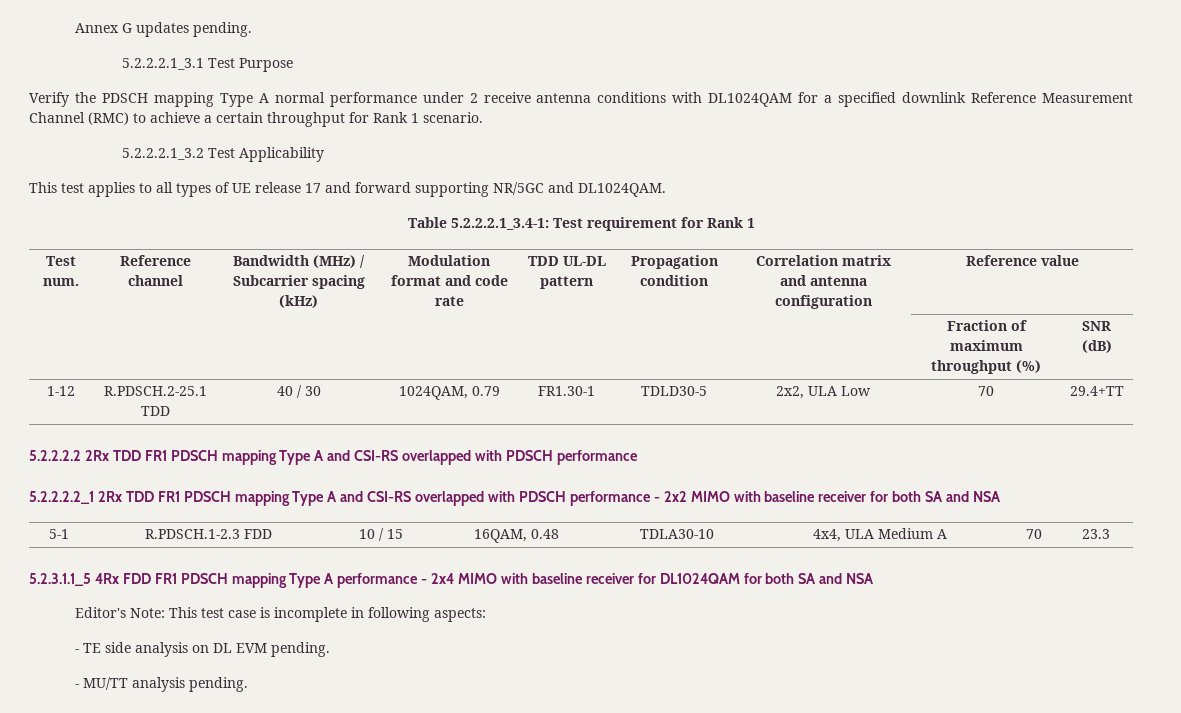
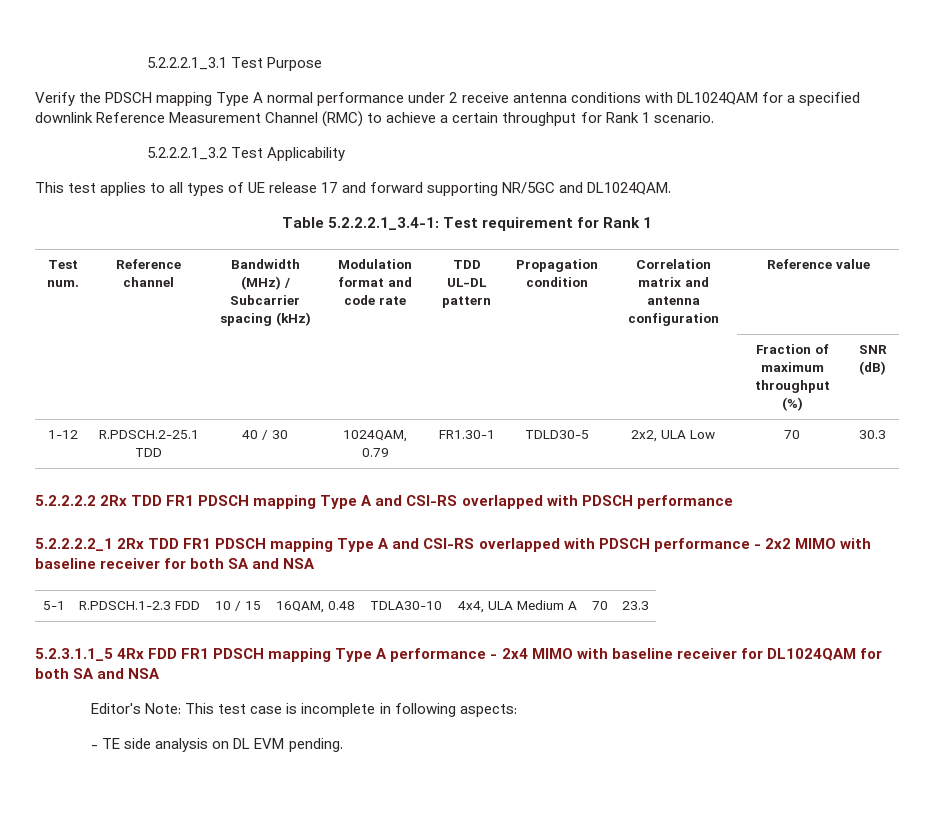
[75,22,253,37] Annex G updates pending. // -> (147, 63) none
[1069,386,1124,396] 29.4+TT -> [859,430,886,439] 30.3
[75,677,249,692] // - MU/TT analysis pending. -> (343, 745) none

